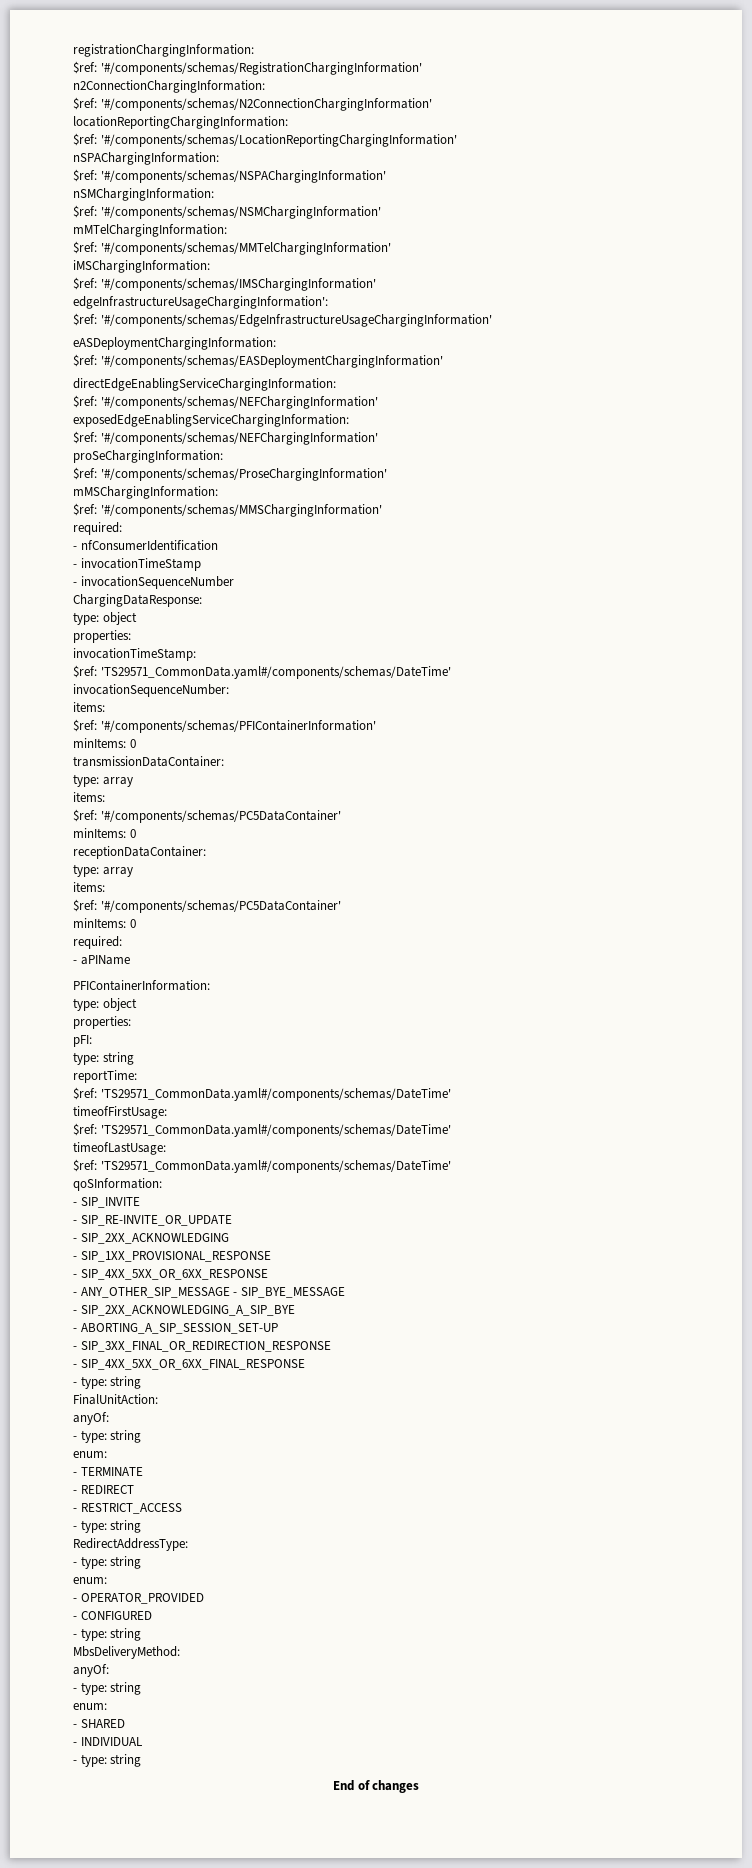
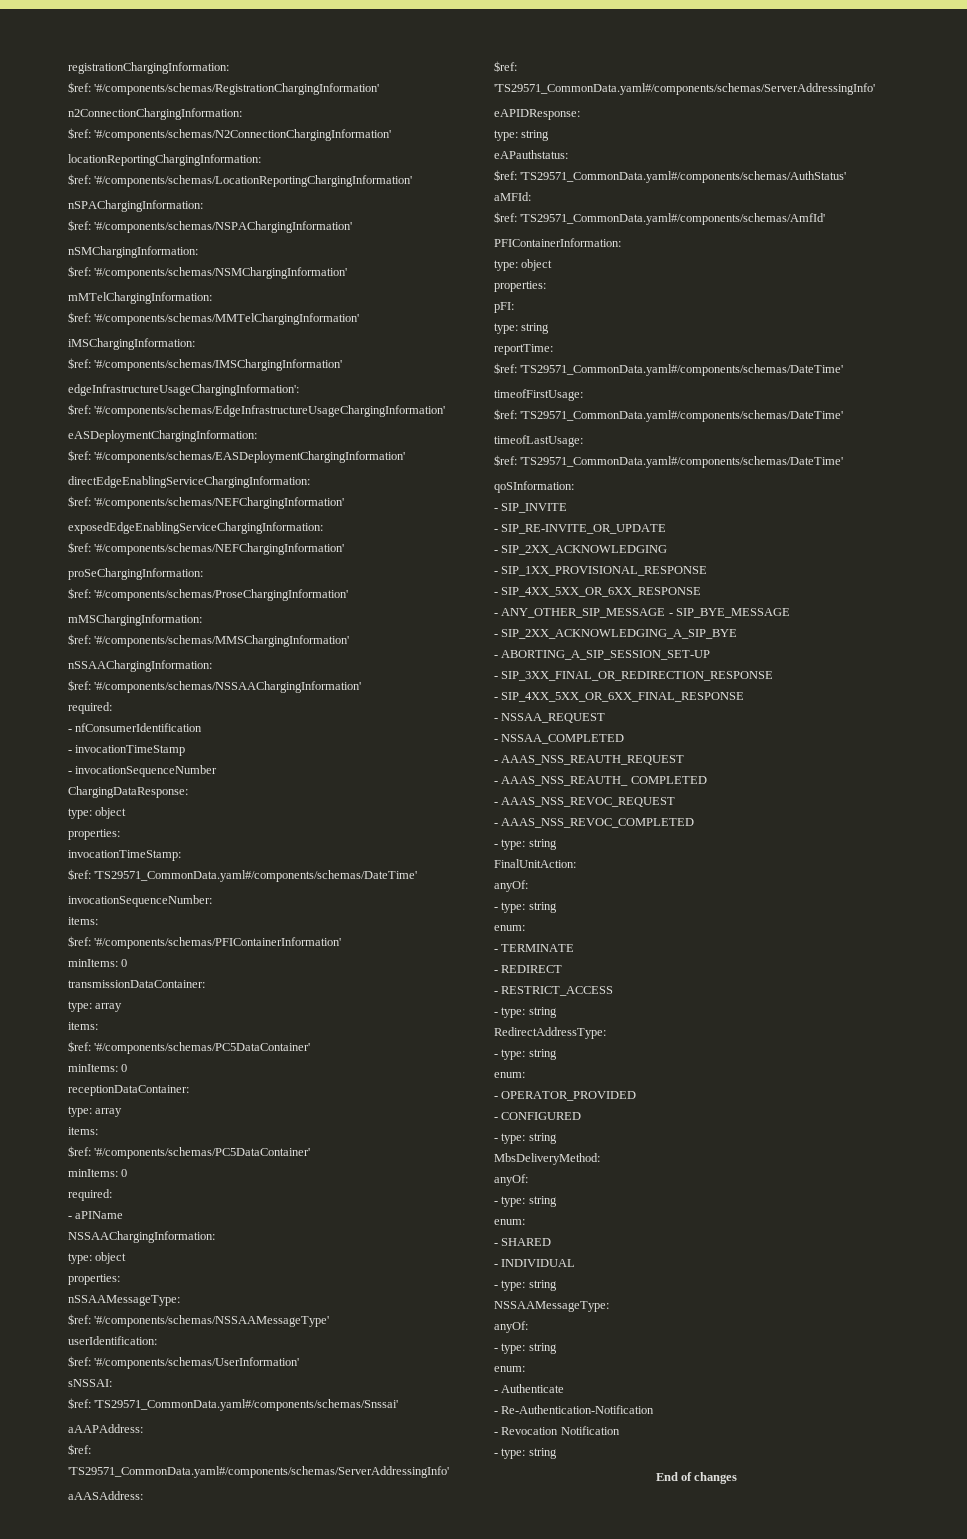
(382, 510) none -> [68,660,212,672] [68,680,362,693] // nSSAAChargingInformation: // $ref: '#/components/schemas/NSSAAChargingInformation'
(130, 960) none -> [68,1231,215,1243] [68,1252,127,1264] [68,1274,120,1285] [68,1295,180,1306] [68,1314,330,1327] [68,1336,157,1345] [68,1356,300,1369] [68,1379,112,1387] [68,1398,399,1411] [68,1424,143,1433] [68,1444,91,1455] [68,1466,449,1478] [68,1491,143,1500] [494,61,517,72] [494,83,875,95] [494,109,580,120] [494,130,550,141] [494,150,568,159] [494,170,847,183] [494,192,531,201] [494,212,826,225] // NSSAAChargingInformation: // type: object // properties: // nSSAAMessageType: // $ref: '#/components/schemas/NSSAAMessageType' // userIdentification: // $ref: '#/components/schemas/UserInformation' // sNSSAI: // $ref: 'TS29571_CommonData.yaml#/components/schemas/Snssai' // aAAPAddress: // $ref: 'TS29571_CommonData.yaml#/components/schemas/ServerAddressingInfo' // aAASAddress: // $ref: 'TS29571_CommonData.yaml#/components/schemas/ServerAddressingInfo' // eAPIDResponse: // type: string // eAPauthstatus: // $ref: 'TS29571_CommonData.yaml#/components/schemas/AuthStatus' // aMFId: // $ref: 'TS29571_CommonData.yaml#/components/schemas/AmfId'
(305, 1364) none -> [494,713,606,723] [494,734,625,744] [494,755,685,765] [494,776,707,786] [494,797,676,807] [494,818,695,828] // - NSSAA_REQUEST // - NSSAA_COMPLETED // - AAAS_NSS_REAUTH_REQUEST // - AAAS_NSS_REAUTH_ COMPLETED // - AAAS_NSS_REVOC_REQUEST // - AAAS_NSS_REVOC_COMPLETED
(142, 1760) none -> [494,1301,609,1312] [494,1321,528,1333] [494,1343,557,1354] [494,1366,525,1372] [494,1384,565,1393] [494,1405,655,1414] [494,1426,620,1435] [494,1448,557,1459] // NSSAAMessageType: // anyOf: // - type: string // enum: // - Authenticate // - Re-Authentication-Notification // - Revocation Notification // - type: string

